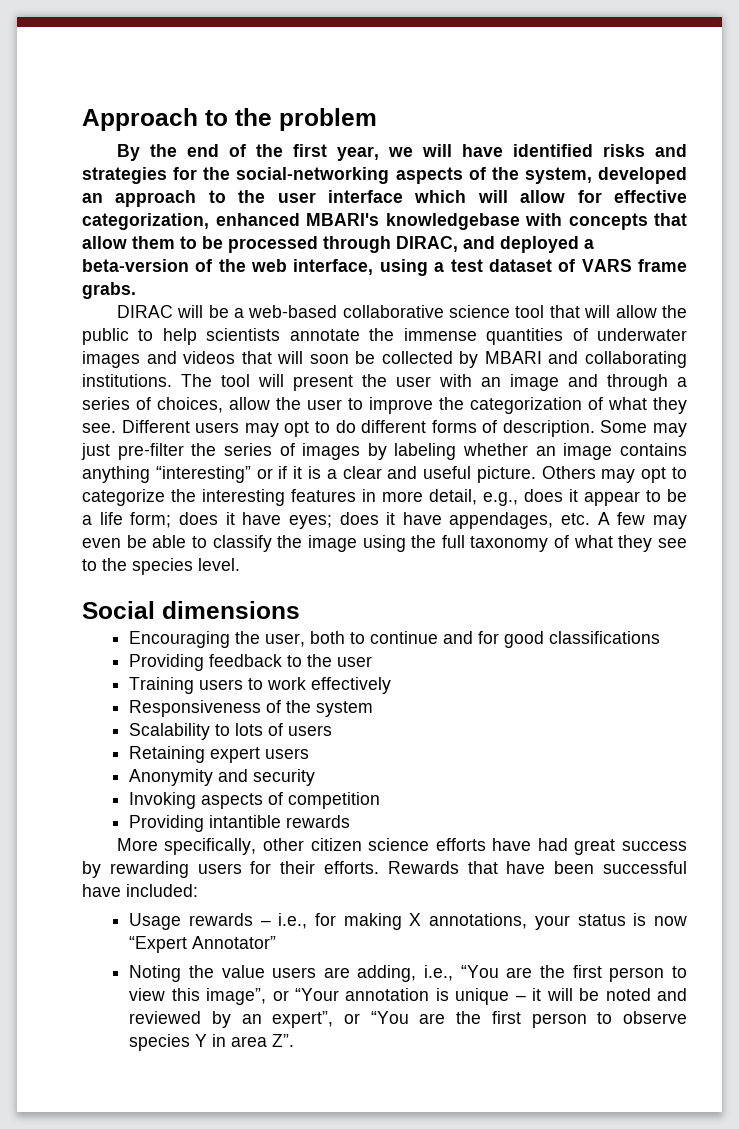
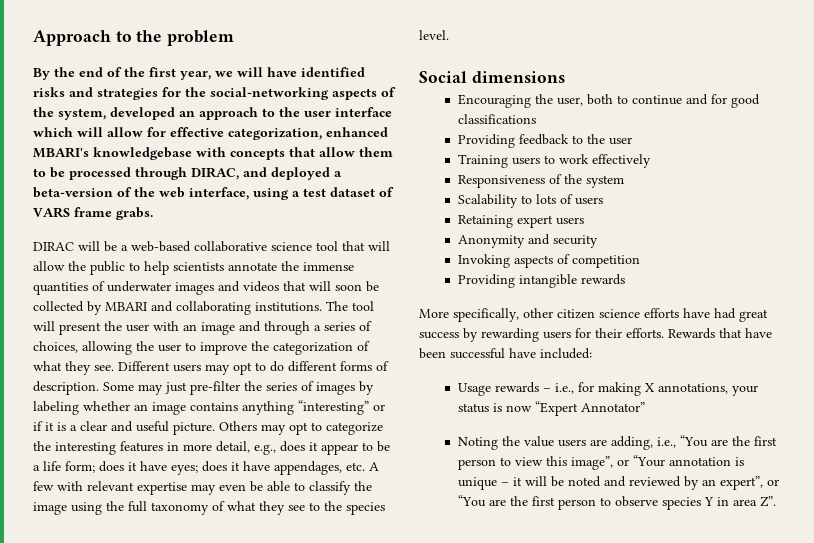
[229,397,270,410] allow -> [82,341,132,355] allowing
(646, 518) none -> [57,481,187,495] with relevant expertise
[209,815,282,828] intantible -> [519,274,578,288] intangible

